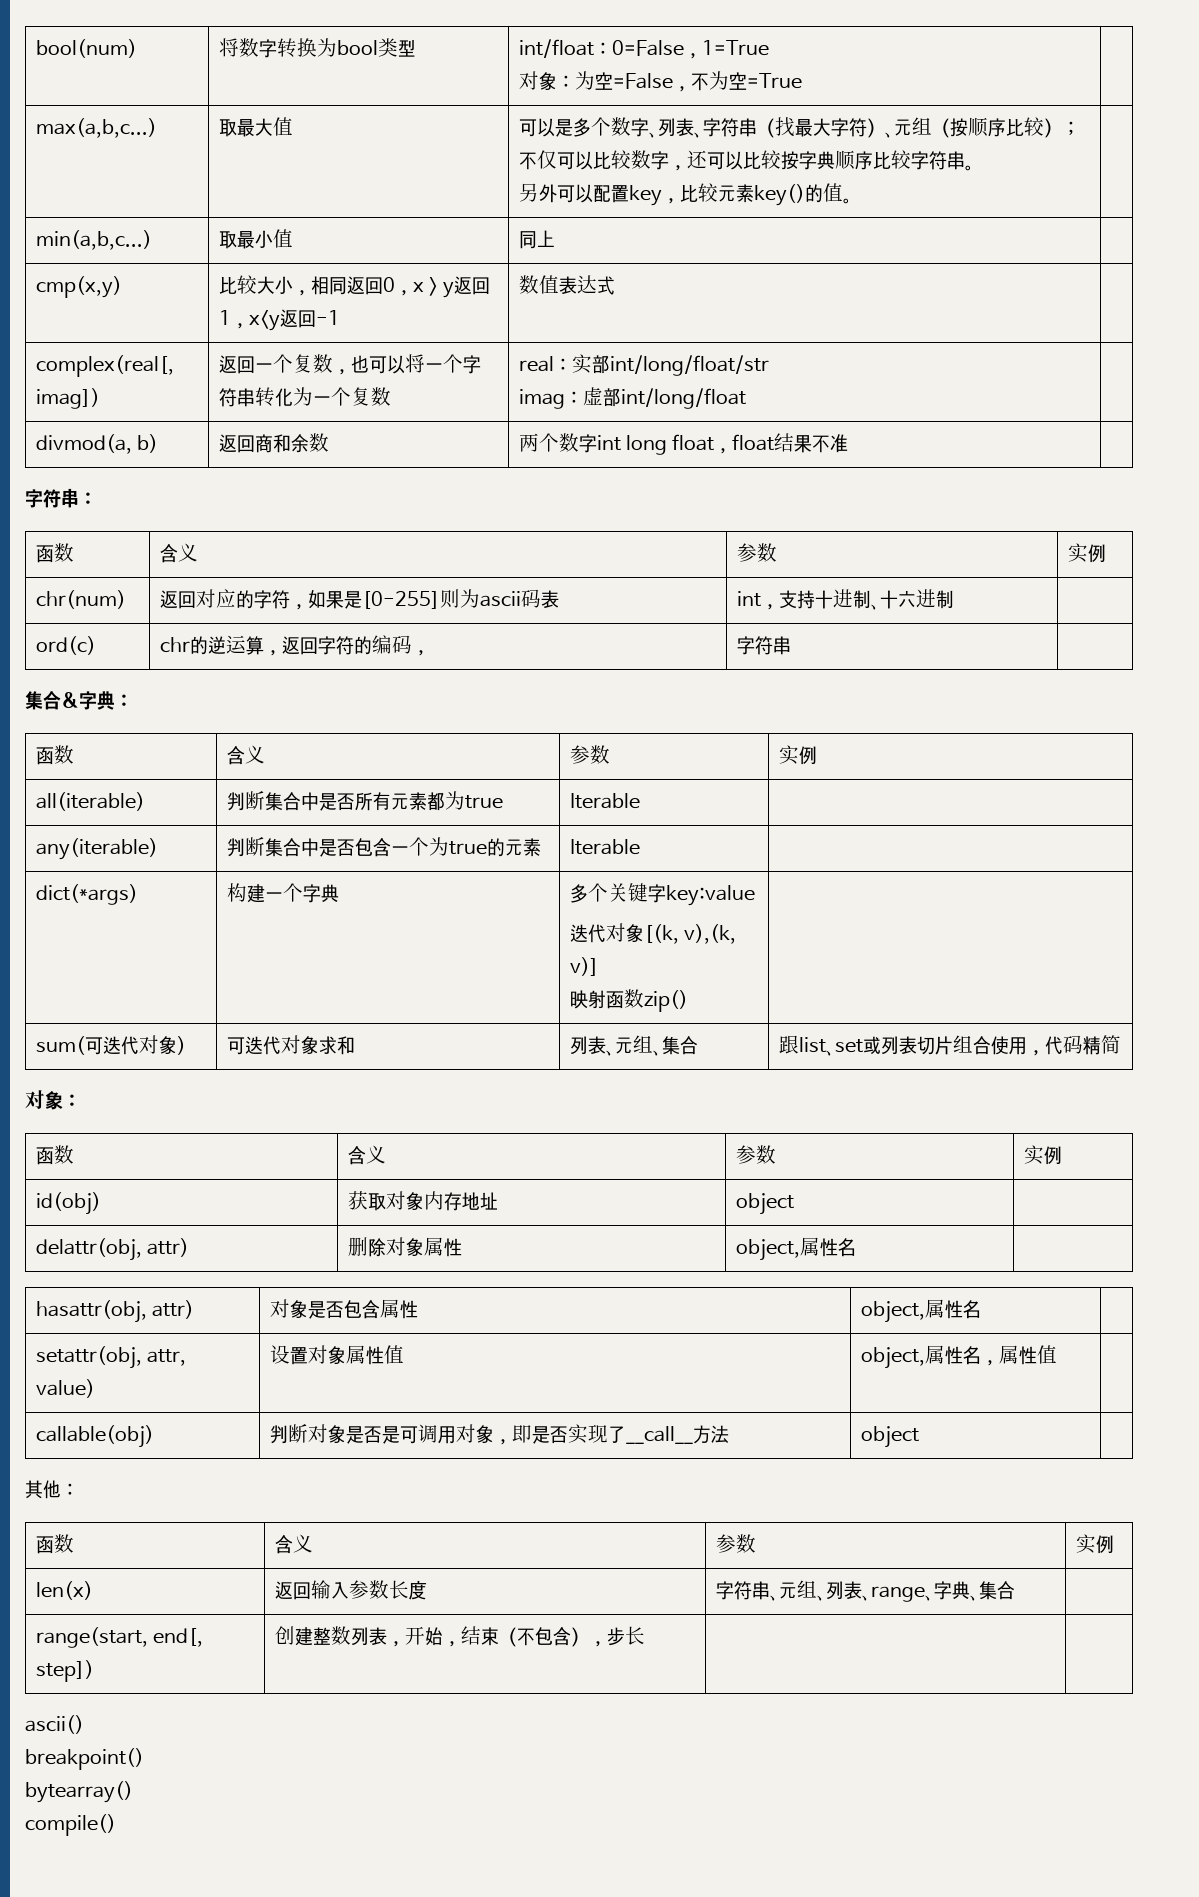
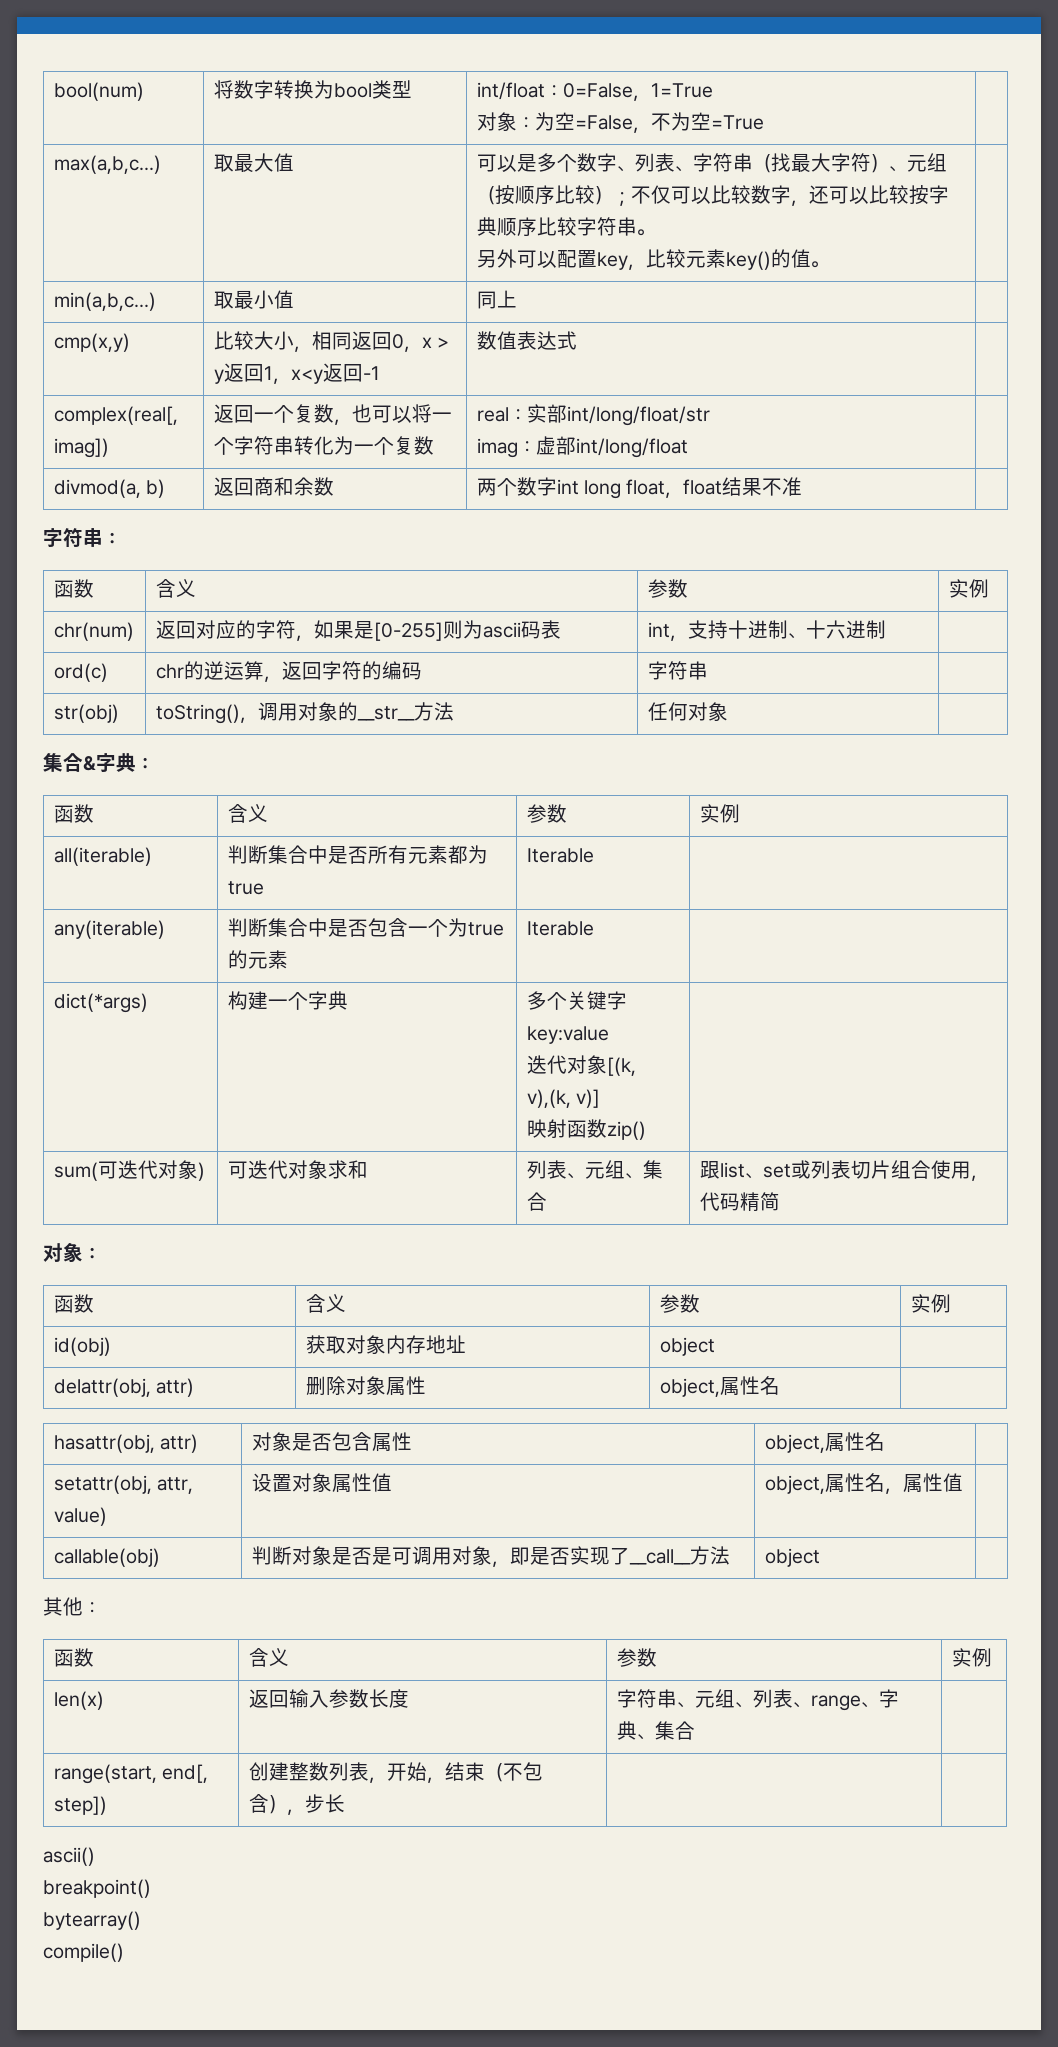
[411,650,430,656] ， -> (422, 671) none
(791, 645) none -> [53,704,119,723] [155,702,454,724] [647,702,728,721] // str(obj) | toString()，调用对象的__str__方法 | 任何对象 |

